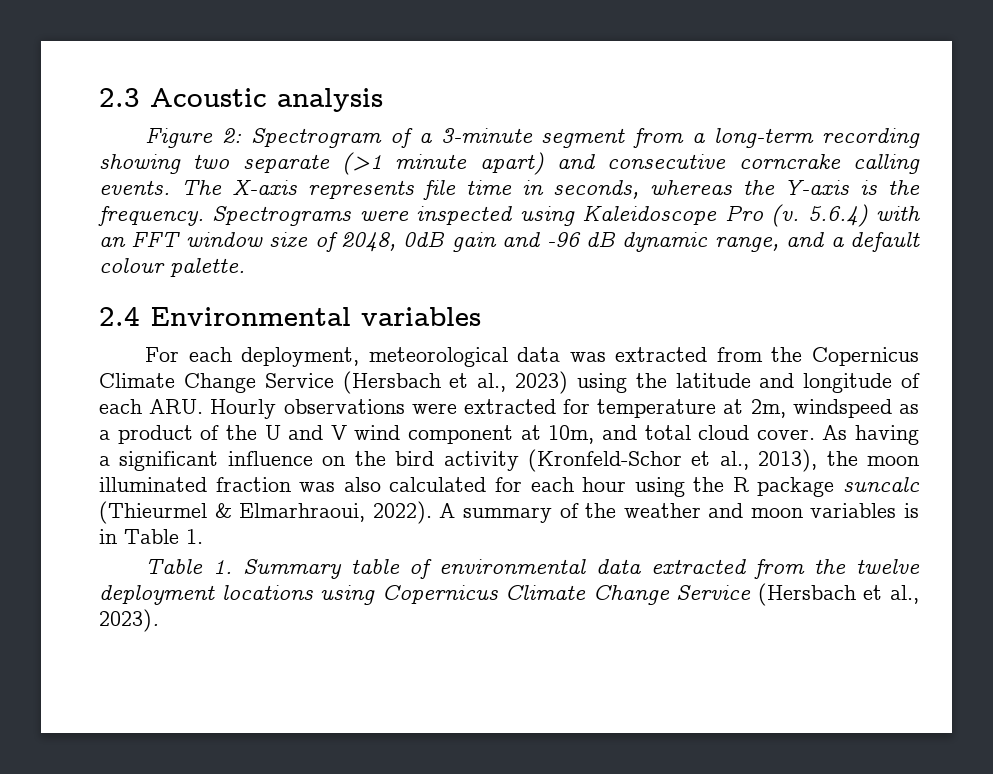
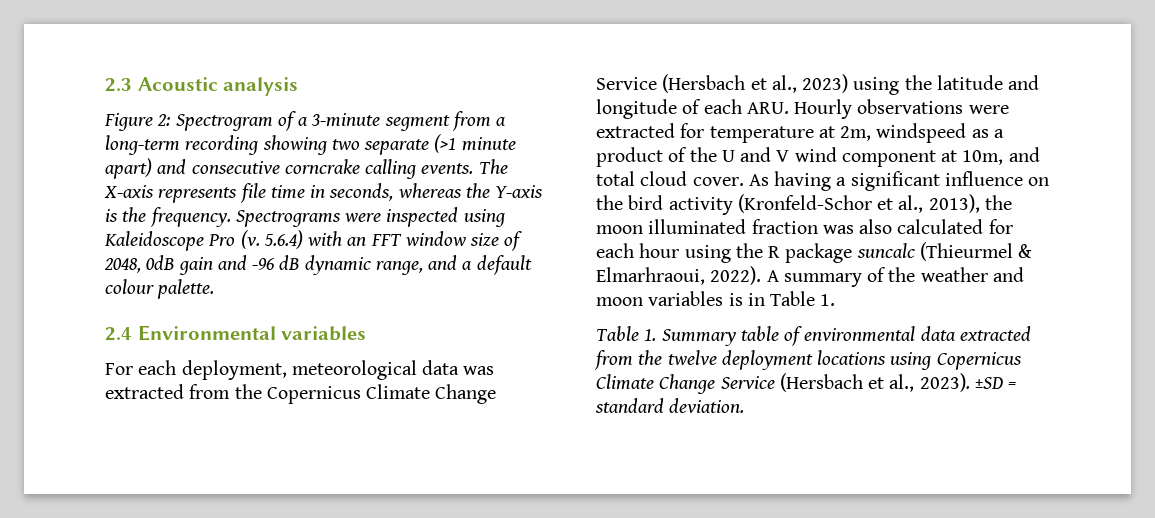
(159, 620) none -> [974,377,1017,389] [595,398,745,413] ±SD = standard deviation.

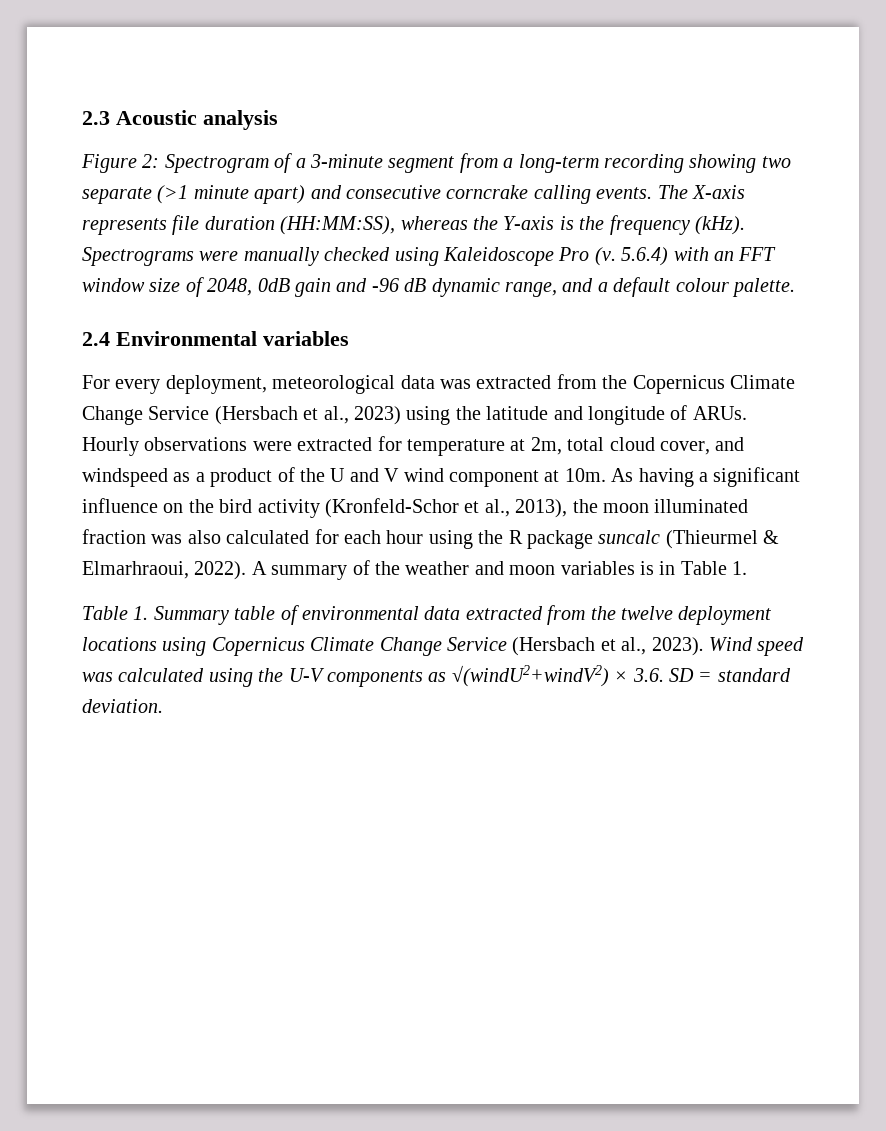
[270,183,394,201] time in seconds, -> [204,216,396,235] duration (HH:MM:SS),
[150,207,459,227] frequency. Spectrograms were inspected -> [609,215,745,235] [82,247,391,266] frequency (kHz). Spectrograms were manually checked
[138,360,177,375] each -> [115,379,161,394] every
[703,99,789,114] each ARU. -> [692,406,747,420] ARUs.
(872, 133) none -> [567,437,745,455] total cloud cover, and
[962,147,1040,165] [596,171,744,186] 10m, and total cloud cover. -> [564,468,606,482] 10m.
[974,377,1003,389] ±SD -> [708,637,805,656] [82,665,694,687] Wind speed was calculated using the U-V components as √(windU2+windV2) × 3.6. SD

